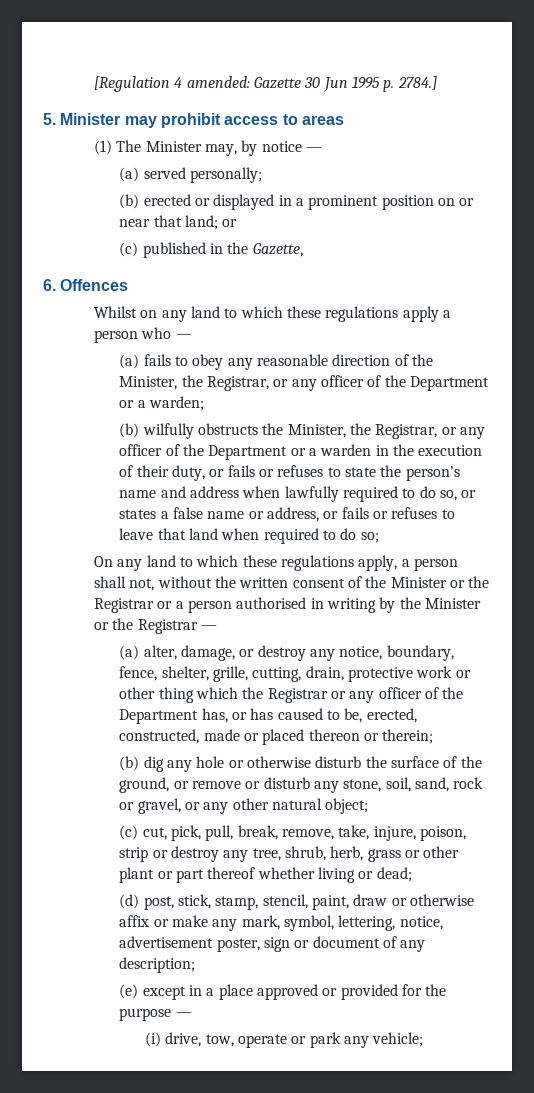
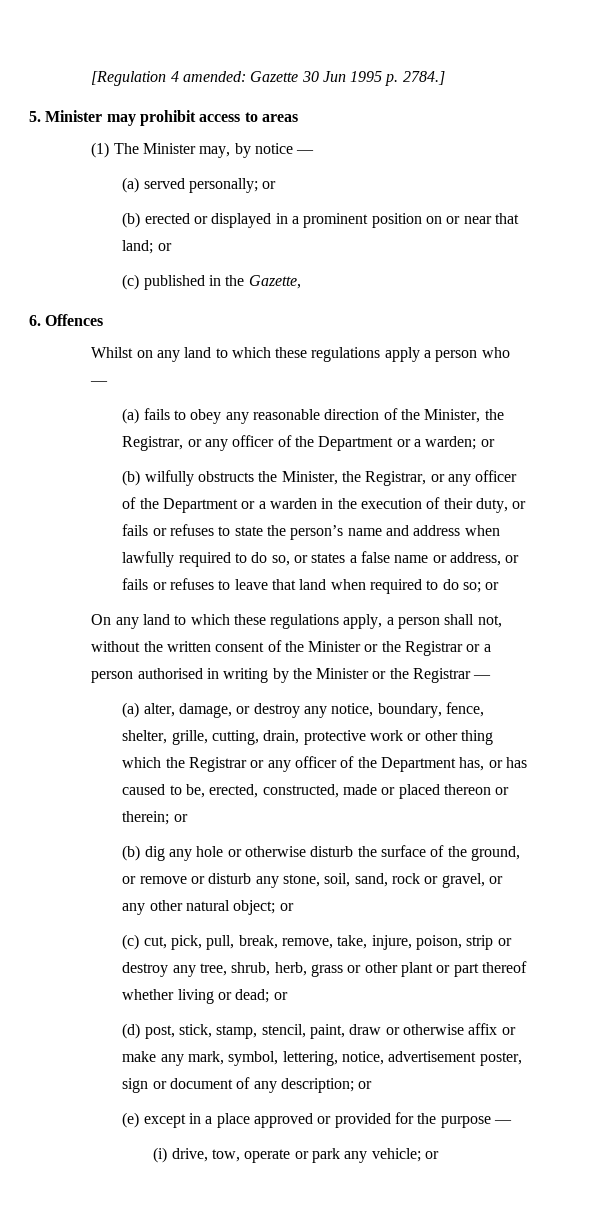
(263, 175) none -> [262,181,277,189] or
(205, 403) none -> [480,439,495,447] or
(379, 537) none -> [485,582,500,590] or
(434, 736) none -> [173,814,188,822] or
(369, 806) none -> [279,903,294,911] or
(412, 874) none -> [273,992,288,1000] or
(196, 965) none -> [358,1081,373,1089] or
(424, 1039) none -> [425,1151,440,1159] or

